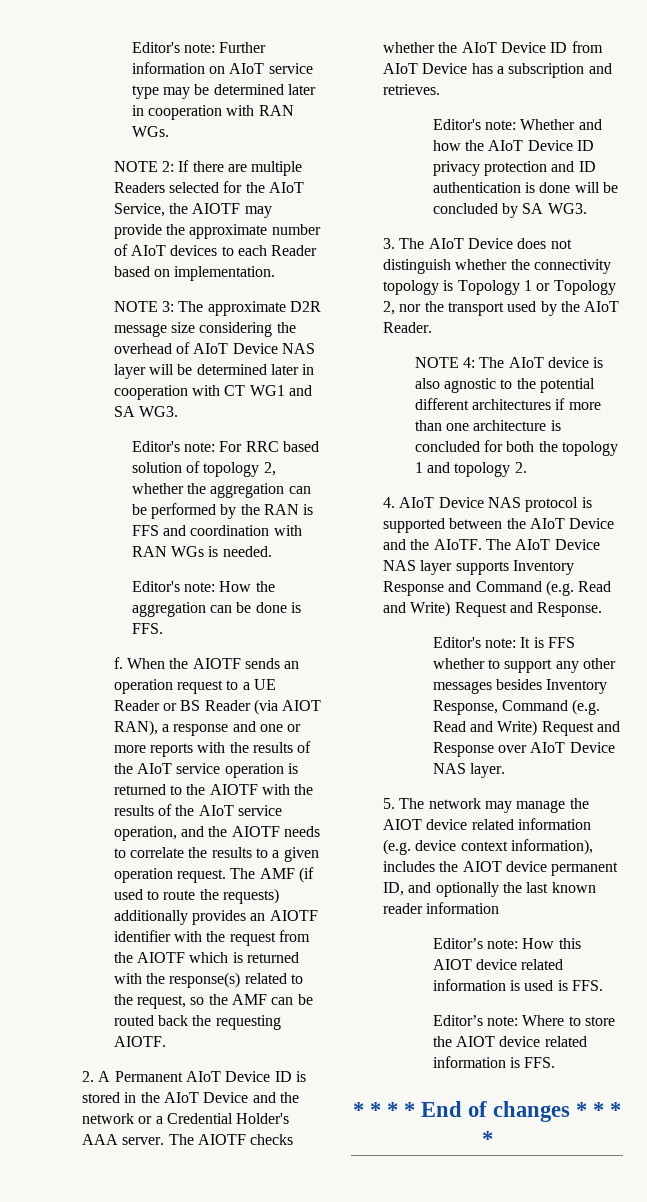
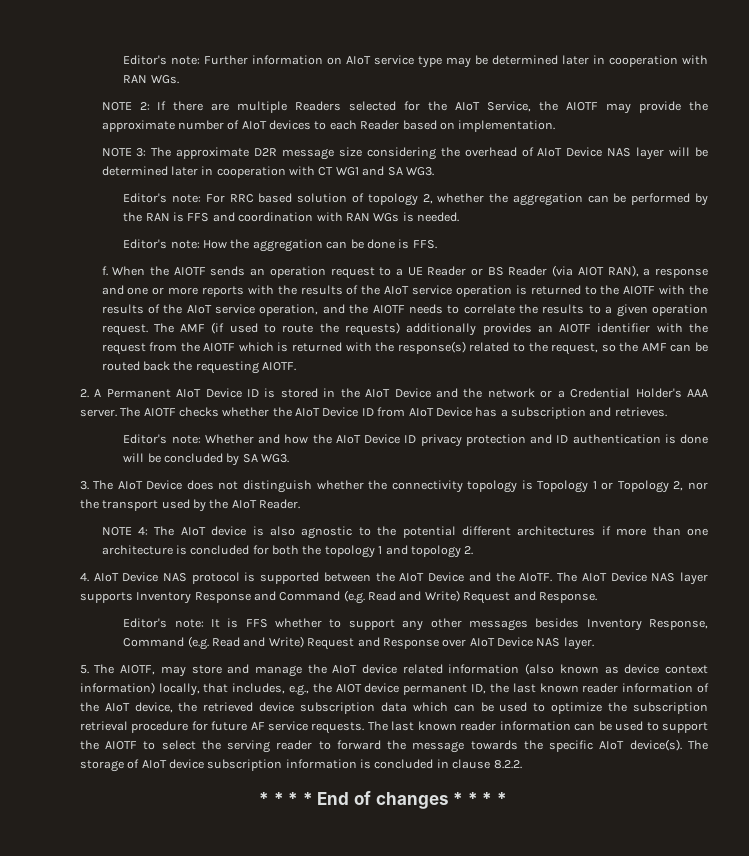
[428,798,512,813] network may -> [120,664,250,677] AIOTF, may store and
[382,818,591,830] [382,839,593,855] [382,861,435,872] AIOT device related information (e.g. device context information), includes -> [332,663,708,675] [79,682,310,696] AIoT device related information (also known as device context information) locally, that includes, e.g.,
[408,882,499,897] and optionally -> (487, 689) none
[432,938,581,949] [432,959,564,970] [432,979,603,991] [432,1015,615,1026] [432,1036,587,1047] [432,1056,556,1068] // Editor’s note: How this AIOT device related information is used is FFS. // Editor’s note: Where to store the AIOT device related information is FFS. -> [696,683,709,693] [79,702,708,714] [79,721,708,734] [79,739,708,753] [79,759,522,772] of the AIoT device, the retrieved device subscription data which can be used to optimize the subscription retrieval procedure for future AF service requests. The last known reader information can be used to support the AIOTF to select the serving reader to forward the message towards the specific AIoT device(s). The storage of AIoT device subscription information is concluded in clause 8.2.2.

